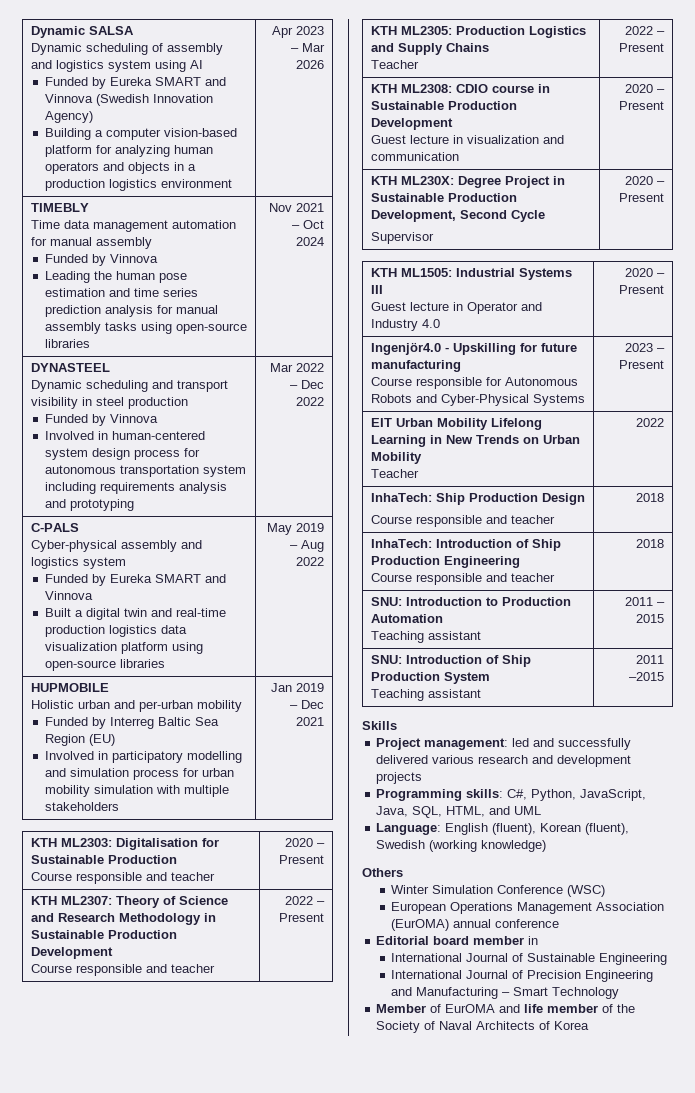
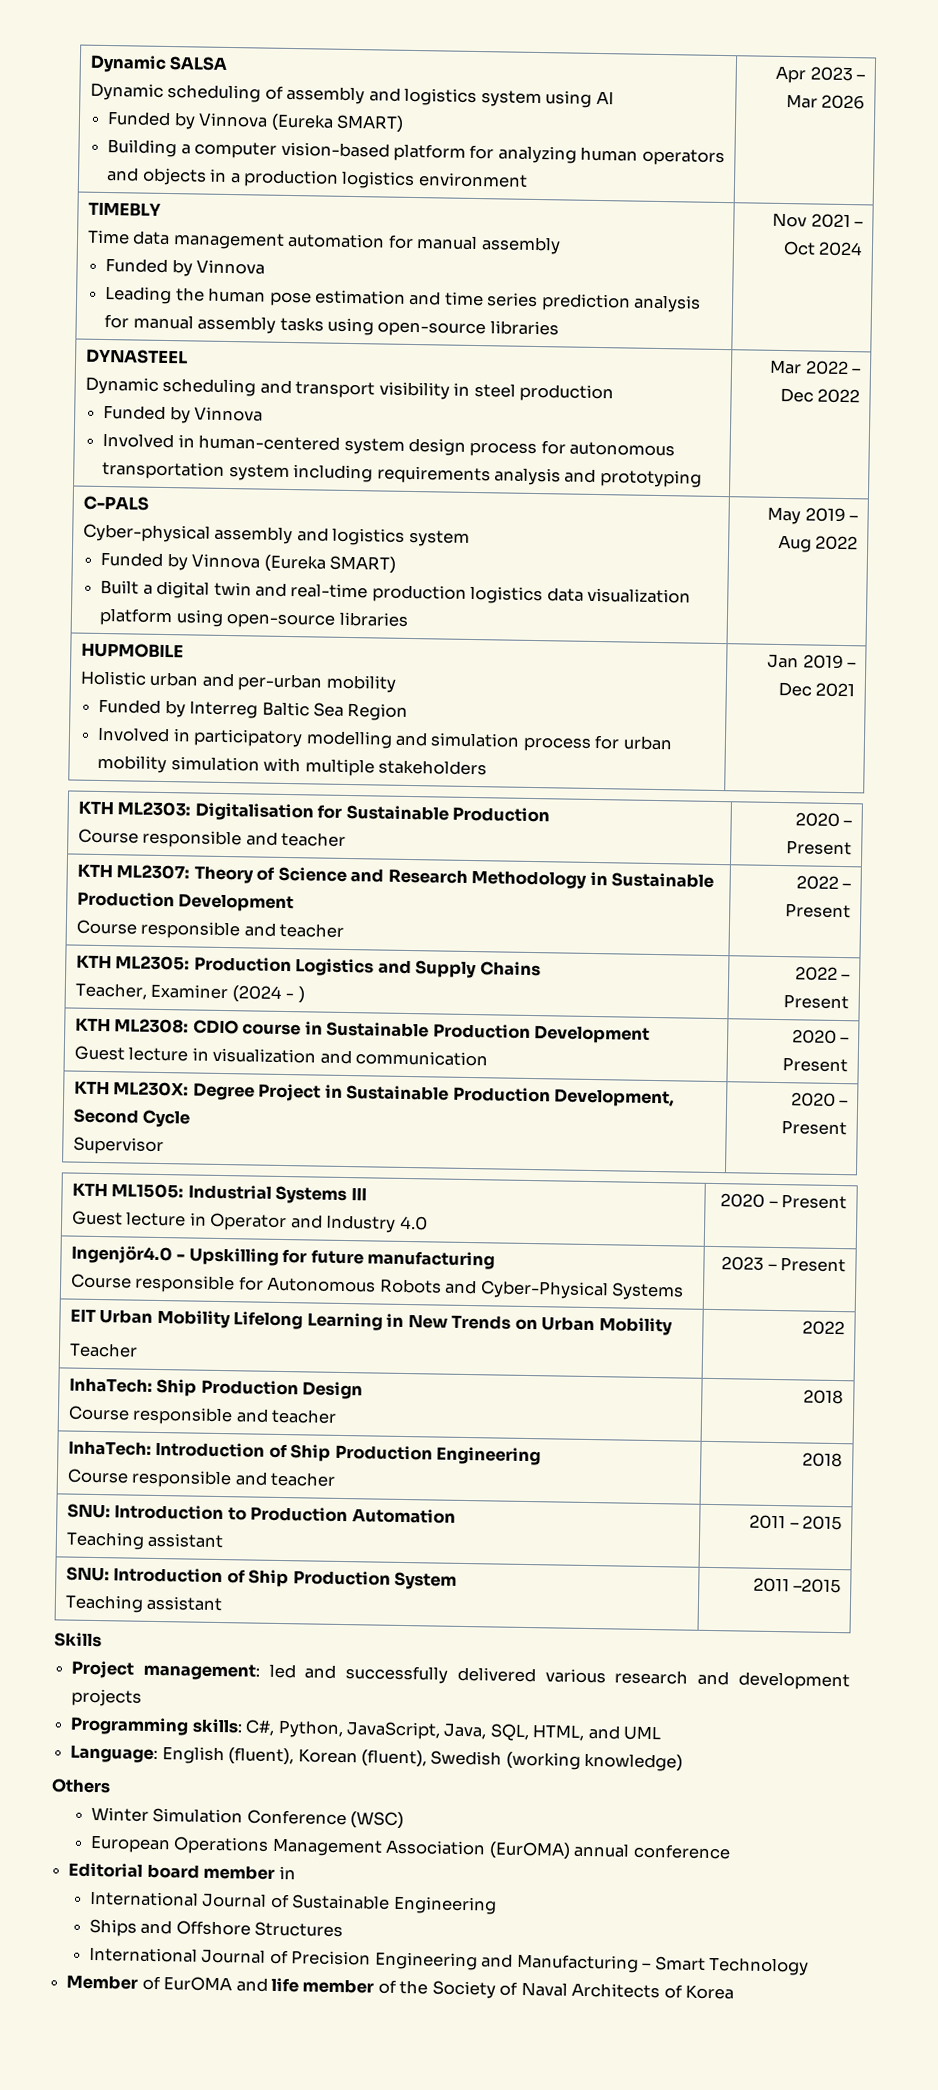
[109,77,226,86] [44,94,213,106] [44,111,93,123] Eureka SMART and Vinnova (Swedish Innovation Agency) -> [198,112,404,133] Vinnova (Eureka SMART)
[109,574,226,583] [44,591,93,600] Eureka SMART and Vinnova -> [191,553,396,574] Vinnova (Eureka SMART)
[88,734,115,746] (EU) -> (409, 711) none
[370,60,419,69] Teacher -> [74,982,305,1004] Teacher, Examiner (2024 - )
(668, 959) none -> [88,1918,344,1938] // Ships and Offshore Structures

